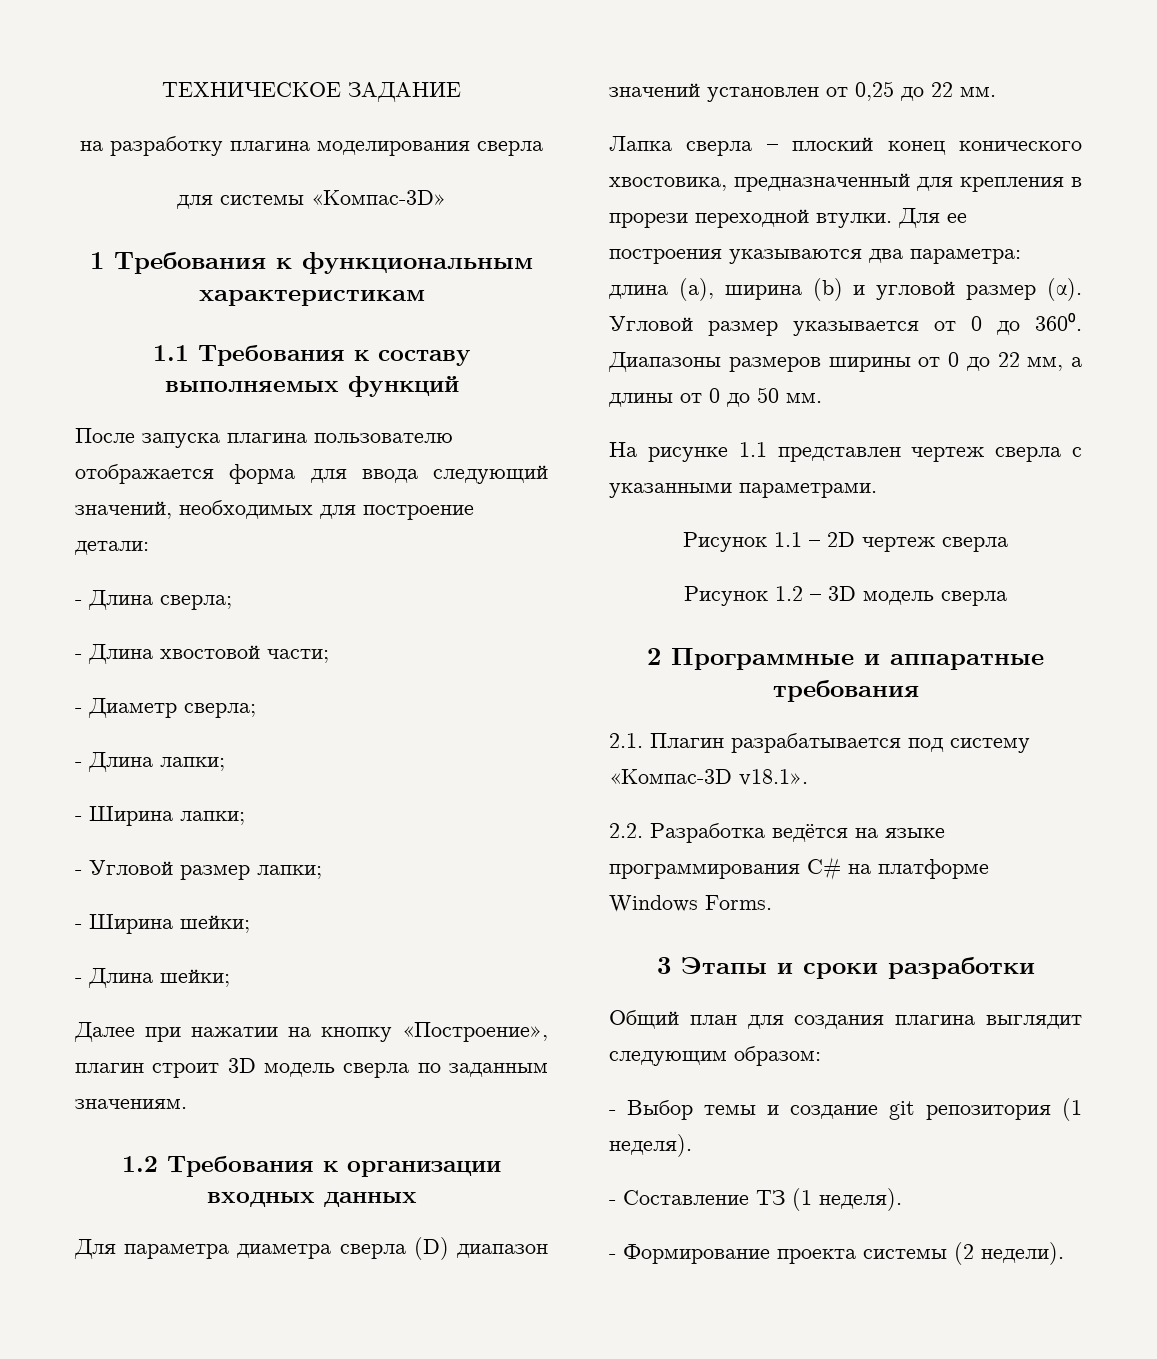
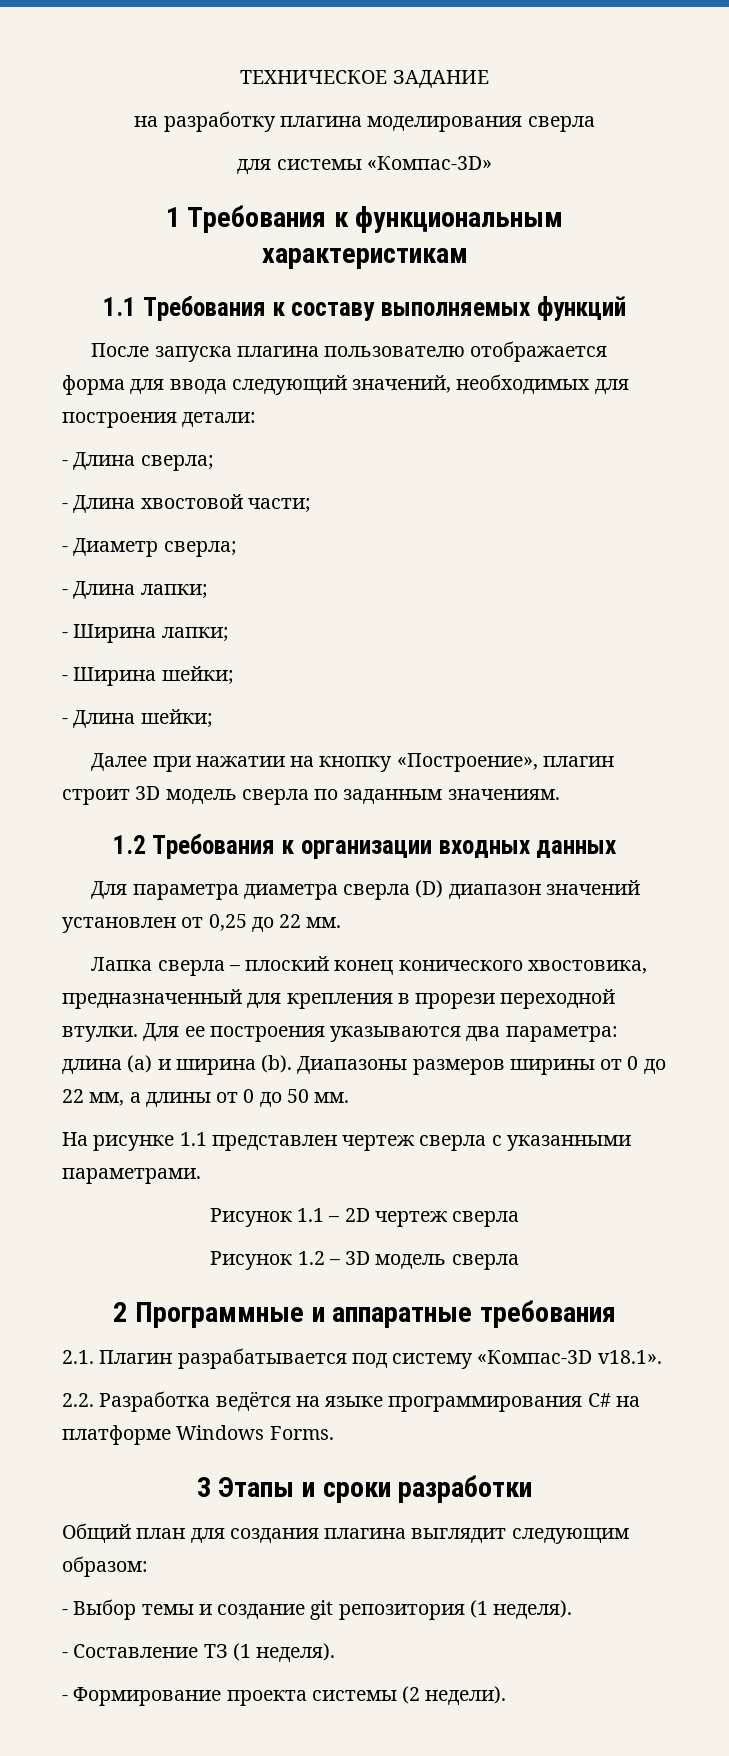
[363,505,474,520] построение -> [62,412,177,428] построения
[75,860,322,880] // - Угловой размер лапки; -> (229, 634) none
[678,278,1082,301] [609,312,1082,336] (a), ширина (b) и угловой размер (α). Угловой размер указывается от 0 до 360⁰. -> [127,1055,293,1075] (a) и ширина (b).

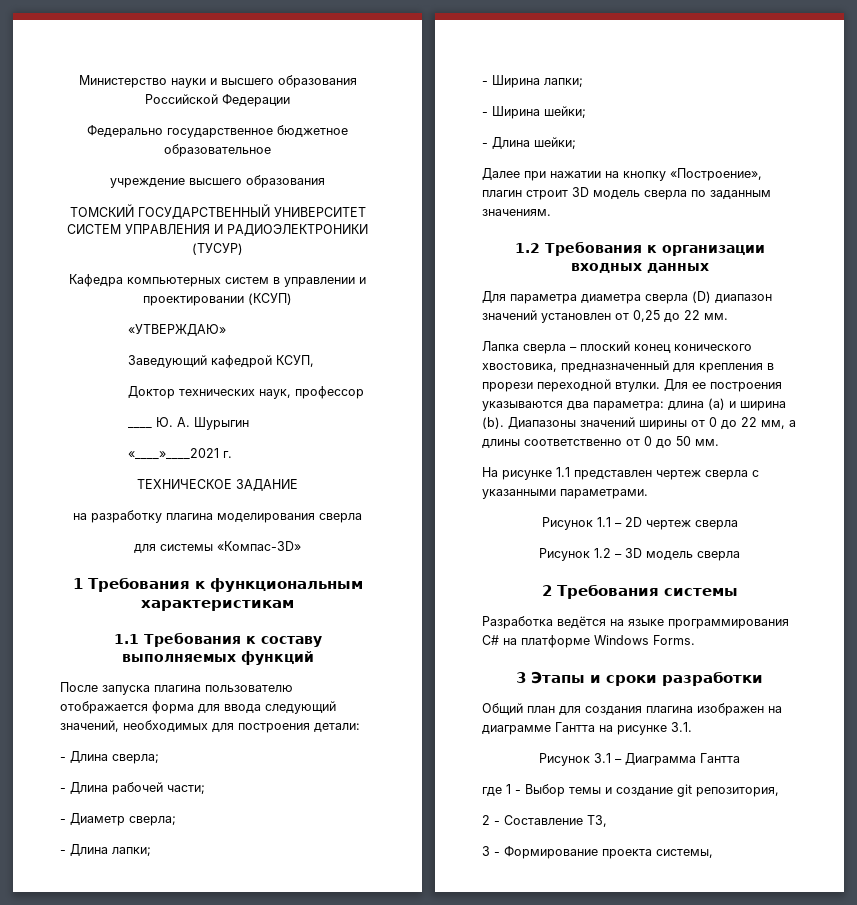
(240, 77) none -> [78,75,357,88] [145,94,290,107] [87,125,348,138] [164,144,271,157] [110,175,325,188] [69,204,366,219] [67,224,368,236] [192,243,243,255] [69,274,366,287] [143,293,292,306] [127,324,226,336] [127,355,314,368] [127,386,364,399] [127,427,152,429] [155,417,249,430] [127,448,232,460] Министерство науки и высшего образования Российской Федерации // Федерально государственное бюджетное образовательное // учреждение высшего образования // ТОМСКИЙ ГОСУДАРСТВЕННЫЙ УНИВЕРСИТЕТ СИСТЕМ УПРАВЛЕНИЯ И РАДИОЭЛЕКТРОНИКИ (ТУСУР) // Кафедра компьютерных систем в управлении и проектировании (КСУП) // «УТВЕРЖДАЮ» // Заведующий кафедрой КСУП, // Доктор технических наук, профессор // ____ Ю. А. Шурыгин // «____»____2021 г. //
[140,494,243,509] хвостовой -> [112,782,163,795] рабочей
[412,1059,505,1075] размеров -> [580,417,635,427] значений
(211, 1099) none -> [524,439,622,446] соответственно
[134,1300,616,1328] [62,1348,662,1369] [62,1393,94,1407] Программные и аппаратные требования // 2.1. Плагин разрабатывается под систему «Компас-3D v18.1». // 2.2. -> [556,584,738,599] Требования системы //
[411,1528,629,1544] [62,1556,148,1577] выглядит следующим образом: // -> [697,703,782,716] [482,722,692,735] [539,753,740,766] [482,784,511,796] изображен на диаграмме Гантта на рисунке 3.1. // Рисунок 3.1 – Диаграмма Гантта // где 1
[338,1600,573,1620] [62,1643,336,1662] [62,1686,507,1706] репозитория (1 неделя). // - Составление ТЗ (1 неделя). // - Формирование проекта системы (2 недели). -> [696,787,779,797] [482,815,607,827] [482,846,713,859] репозитория, // 2 - Составление ТЗ, // 3 - Формирование проекта системы,

